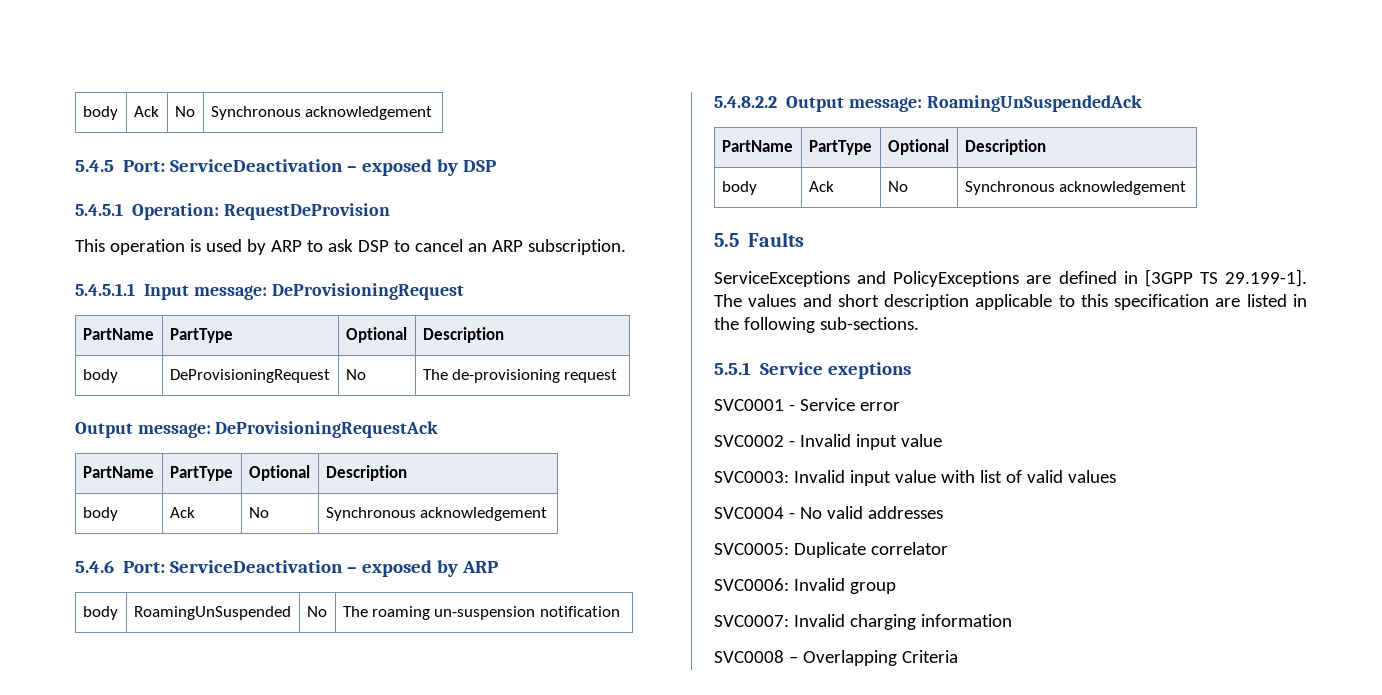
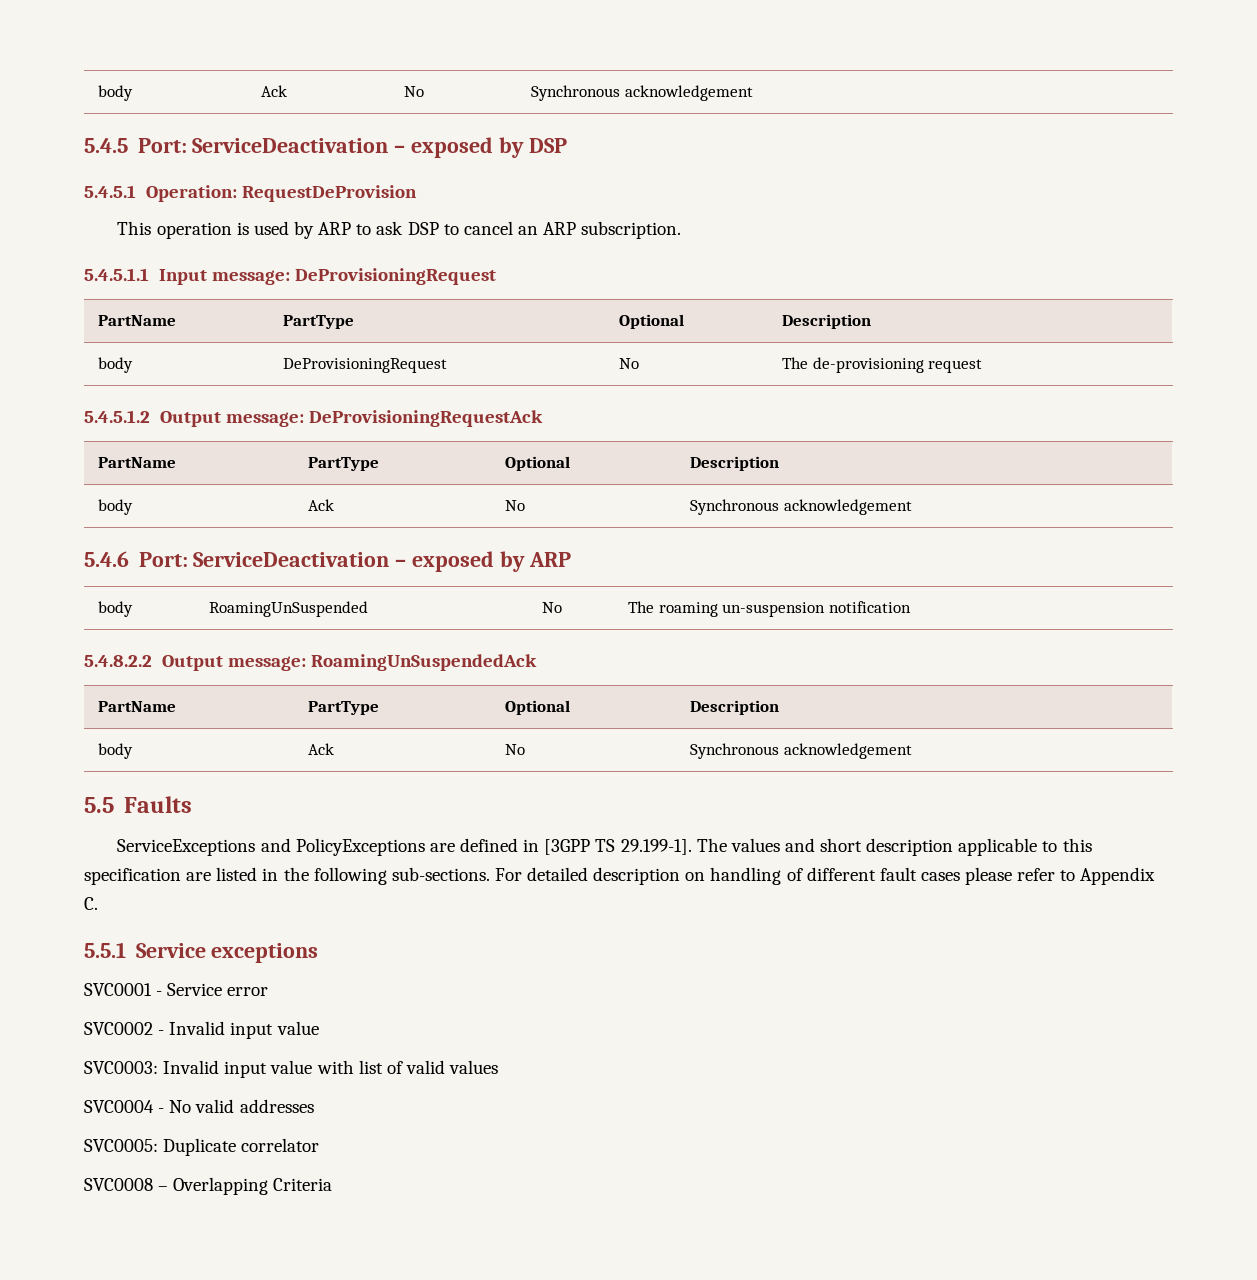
(618, 376) none -> [84,410,150,423] 5.4.5.1.2
(919, 323) none -> [494,867,1156,885] [84,897,98,910] For detailed description on handling of different fault cases please refer to Appendix C.
[828,362,912,379] exeptions -> [211,943,319,963] exceptions
[714,578,896,594] [714,614,1012,630] // SVC0006: Invalid group // SVC0007: Invalid charging information -> (320, 1145) none

